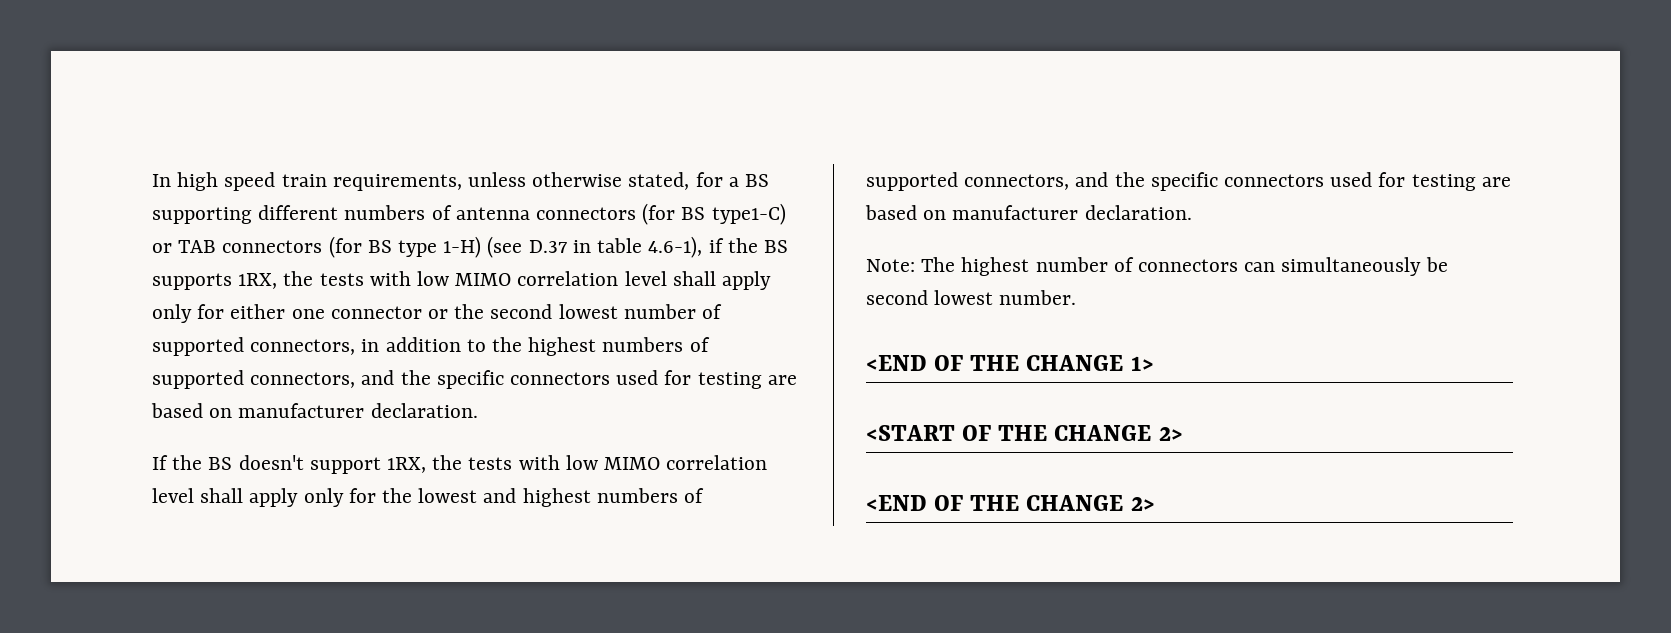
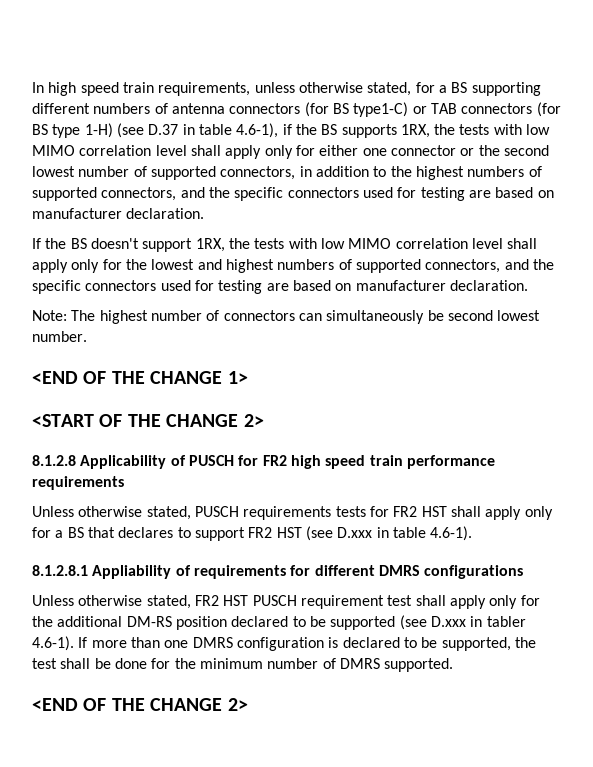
(1183, 434) none -> [32,455,495,469] [32,476,124,490] [32,506,553,520] [32,526,473,541] [32,565,524,579] [32,595,540,609] [32,615,526,630] [32,636,536,651] [32,658,454,672] // 8.1.2.8 Applicability of PUSCH for FR2 high speed train performance requirements // Unless otherwise stated, PUSCH requirements tests for FR2 HST shall apply only for a BS that declares to support FR2 HST (see D.xxx in table 4.6-1). // 8.1.2.8.1 Appliability of requirements for different DMRS configurations // Unless otherwise stated, FR2 HST PUSCH requirement test shall apply only for the additional DM-RS position declared to be supported (see D.xxx in tabler 4.6-1). If more than one DMRS configuration is declared to be supported, the test shall be done for the minimum number of DMRS supported.

